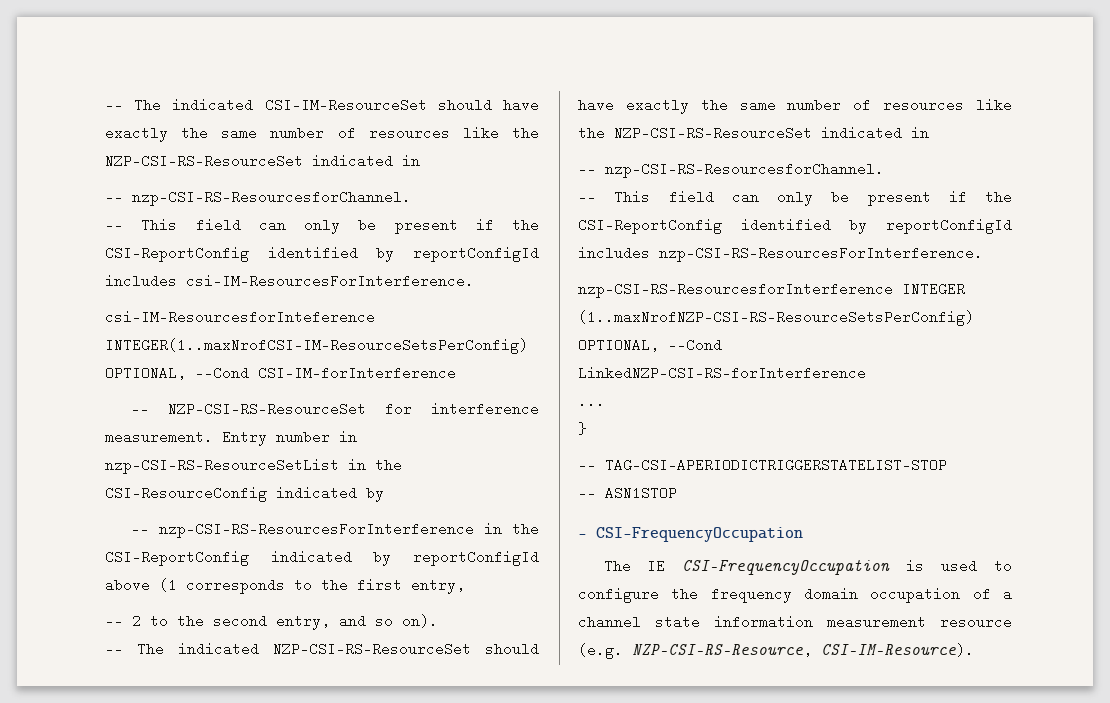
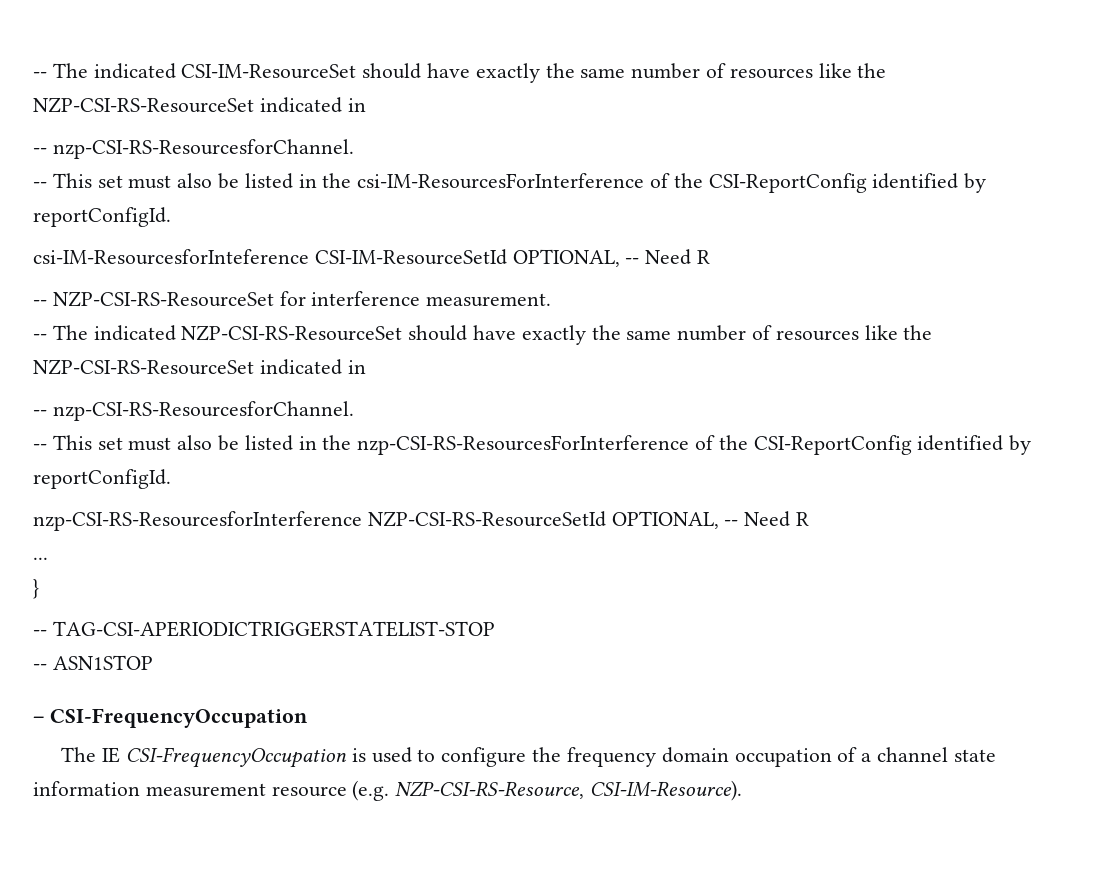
[195,218,539,234] [105,246,539,262] [105,274,474,288] [105,310,375,324] [105,338,528,354] [105,366,456,380] field can only be present if the CSI-ReportConfig identified by reportConfigId includes csi-IM-ResourcesForInterference. // csi-IM-ResourcesforInteference INTEGER(1..maxNrofCSI-IM-ResourceSetsPerConfig) OPTIONAL, --Cond CSI-IM-forInterference -> [97,173,987,193] [33,207,171,227] [33,249,711,267] set must also be listed in the csi-IM-ResourcesForInterference of the CSI-ReportConfig identified by reportConfigId. // csi-IM-ResourcesforInteference CSI-IM-ResourceSetId OPTIONAL, -- Need R
[222,430,357,446] [105,458,402,474] [105,486,384,502] [130,522,539,538] [105,550,539,566] [105,578,465,594] [105,614,438,630] Entry number in nzp-CSI-RS-ResourceSetList in the CSI-ResourceConfig indicated by // -- nzp-CSI-RS-ResourcesForInterference in the CSI-ReportConfig indicated by reportConfigId above (1 corresponds to the first entry, // -- 2 to the second entry, and so on). -> (552, 300) none
[668,190,1012,206] [578,218,1012,234] [578,246,983,262] [578,282,965,298] [578,310,974,326] [578,338,722,352] [578,366,866,380] field can only be present if the CSI-ReportConfig identified by reportConfigId includes nzp-CSI-RS-ResourcesForInterference. // nzp-CSI-RS-ResourcesforInterference INTEGER (1..maxNrofNZP-CSI-RS-ResourceSetsPerConfig) OPTIONAL, --Cond LinkedNZP-CSI-RS-forInterference -> [97,435,1032,455] [33,469,171,489] [33,511,810,531] set must also be listed in the nzp-CSI-RS-ResourcesForInterference of the CSI-ReportConfig identified by reportConfigId. // nzp-CSI-RS-ResourcesforInterference NZP-CSI-RS-ResourceSetId OPTIONAL, -- Need R

